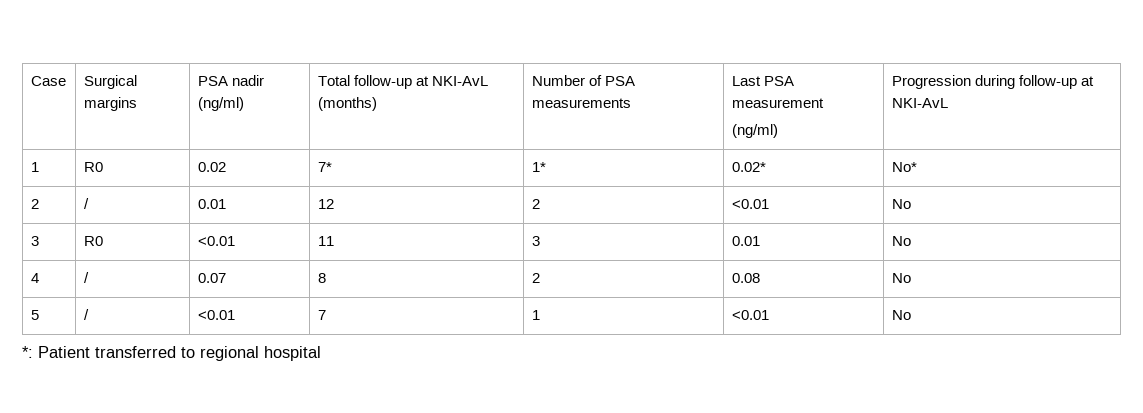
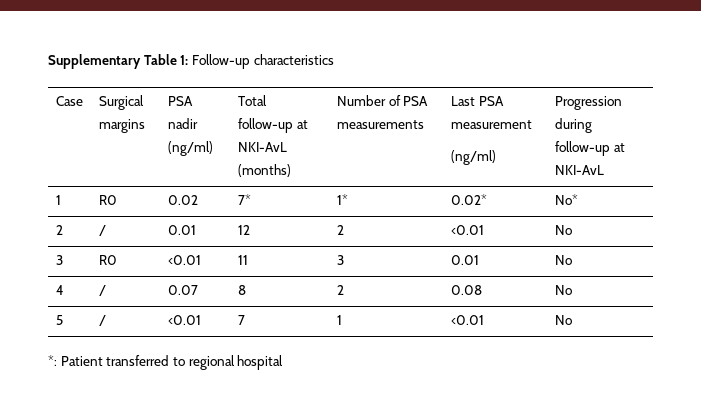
(30, 81) none -> [48,54,334,69] Supplementary Table 1: Follow-up characteristics //

